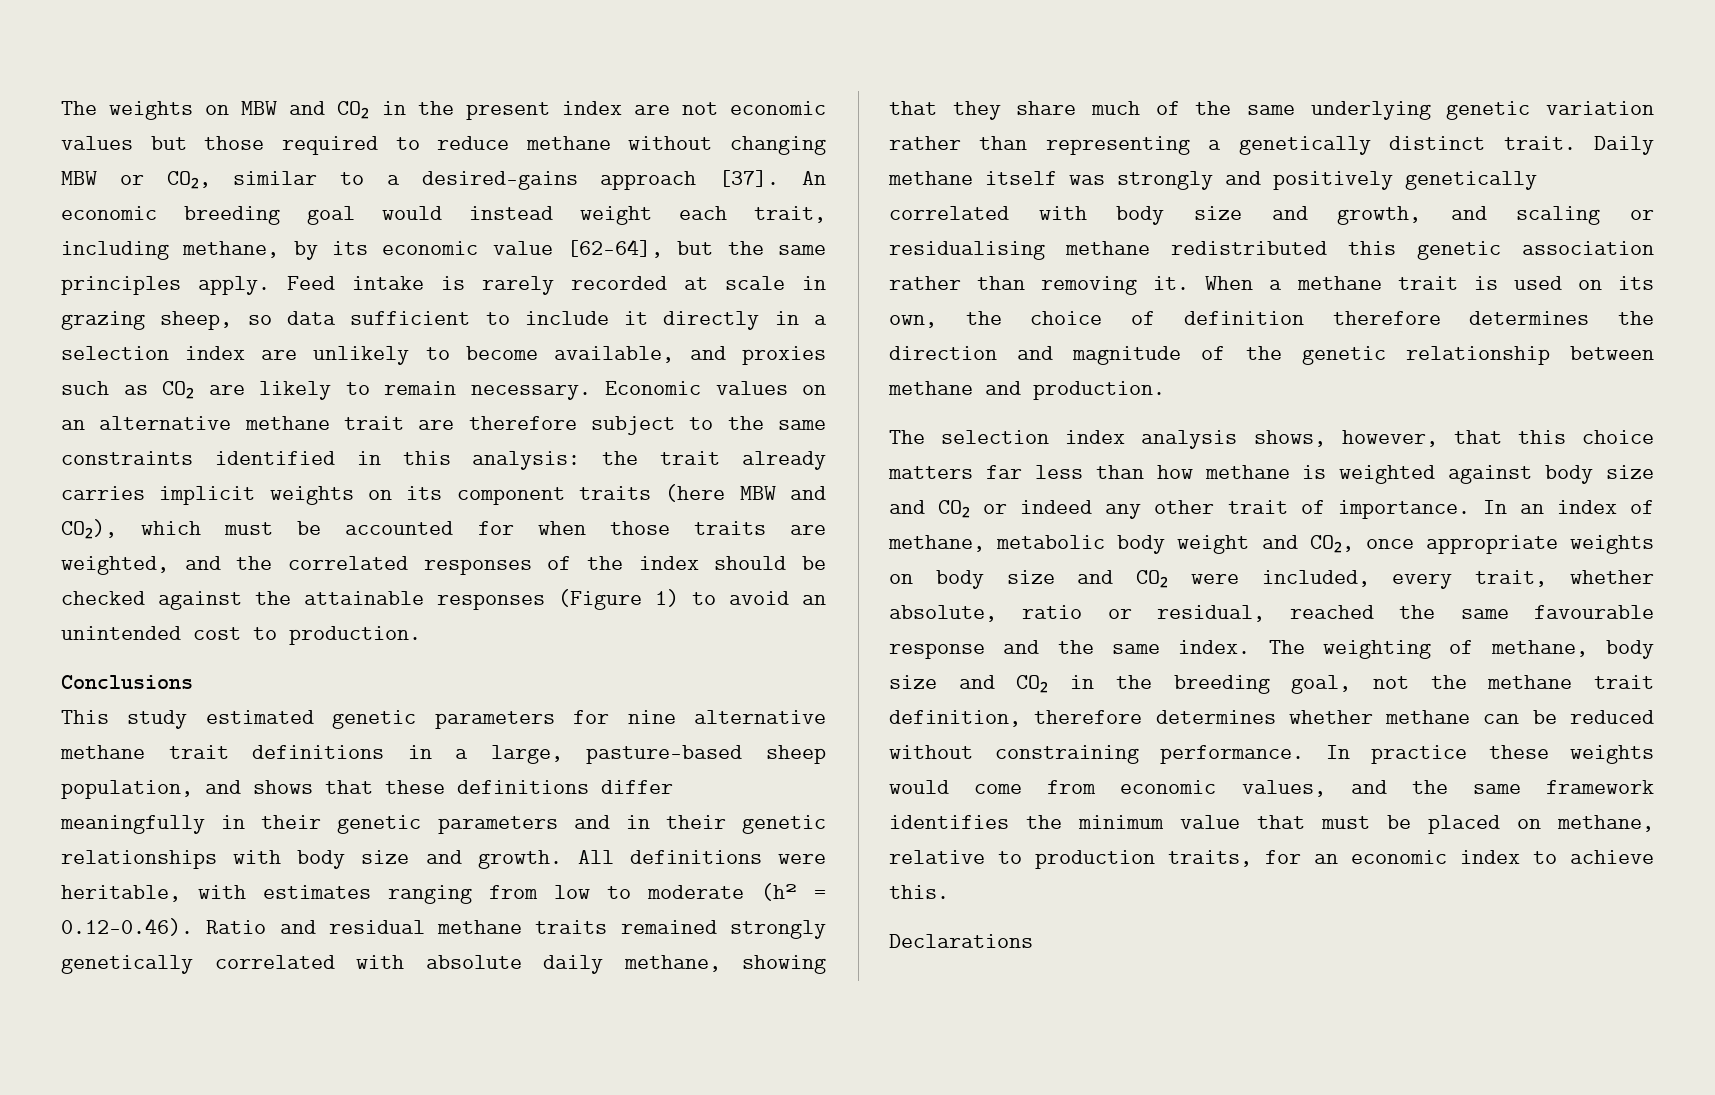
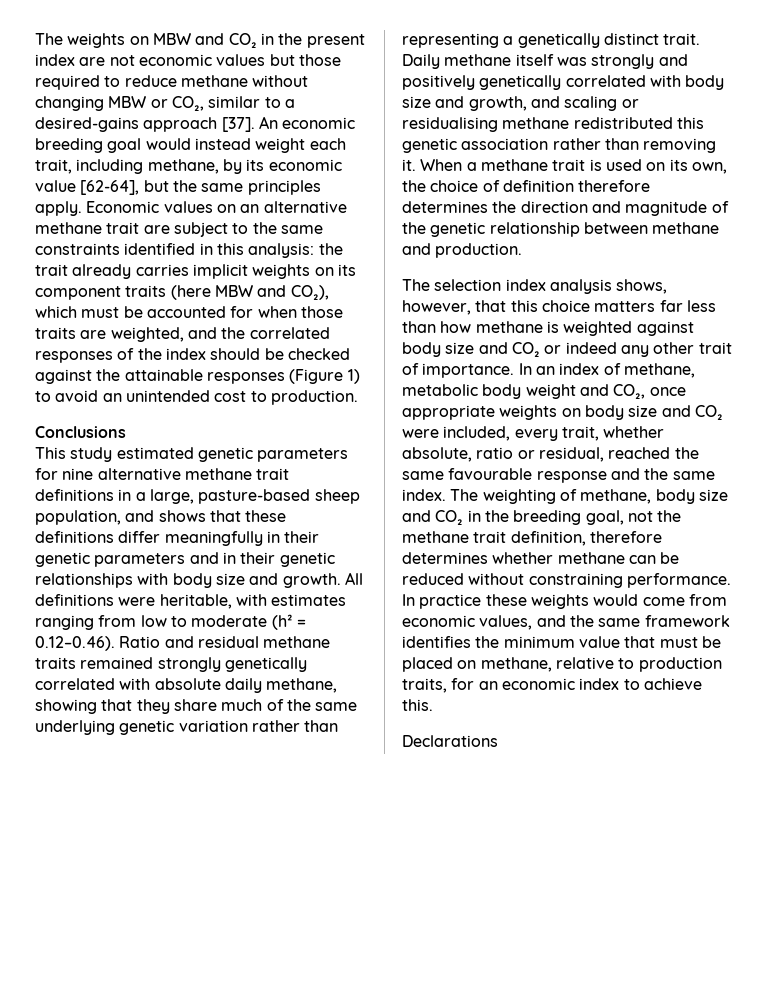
[287,276,826,295] [61,311,827,330] [61,346,826,365] [61,381,591,400] Feed intake is rarely recorded at scale in grazing sheep, so data sufficient to include it directly in a selection index are unlikely to become available, and proxies such as CO₂ are likely to remain necessary. -> (82, 208) none
[468,416,577,430] therefore -> (170, 229) none

